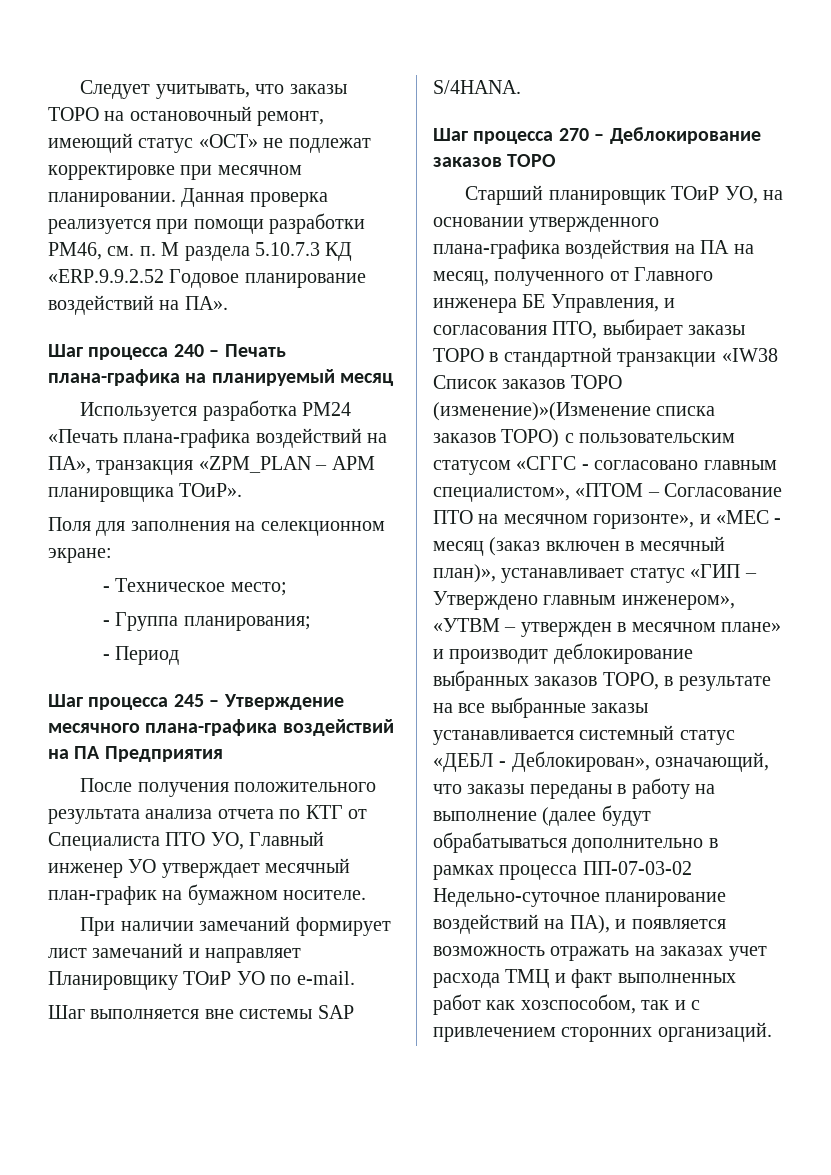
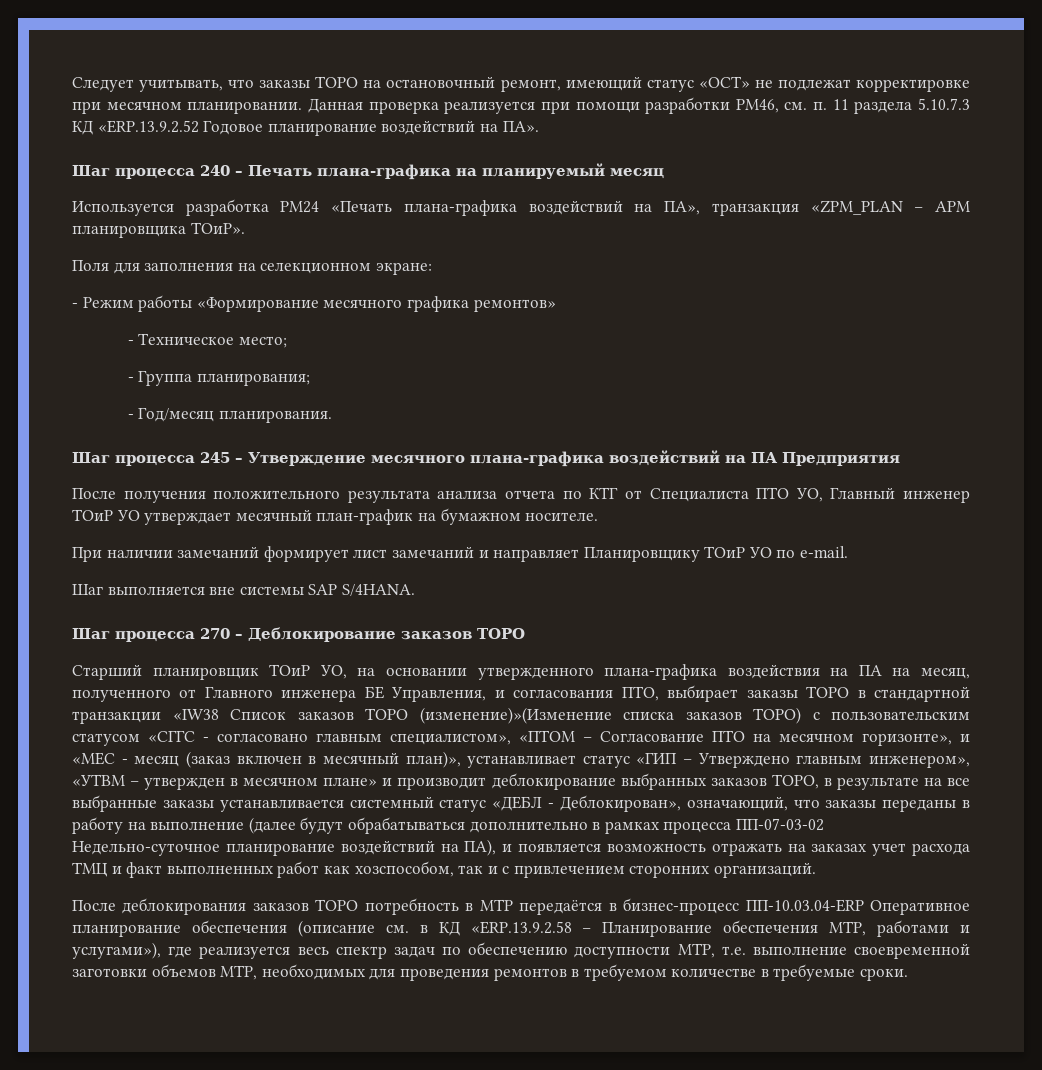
[161,242,180,256] М -> [832,99,849,110] 11
[48,269,164,283] «ERP.9.9.2.52 -> [97,120,199,133] «ERP.13.9.2.52
(112, 555) none -> [72,295,556,312] // - Режим работы «Формирование месячного графика ремонтов»
[115,646,180,665] Период -> [138,407,332,423] Год/месяц планирования.
(123, 870) none -> [72,509,113,521] ТОиР
(772, 1032) none -> [72,898,970,915] [72,920,970,937] [72,942,970,959] [72,964,909,981] // После деблокирования заказов ТОРО потребность в МТР передаётся в бизнес-процесс ПП-10.03.04-ERP Оперативное планирование обеспечения (описание см. в КД «ERP.13.9.2.58 – Планирование обеспечения МТР, работами и услугами»), где реализуется весь спектр задач по обеспечению доступности МТР, т.е. выполнение своевременной заготовки объемов МТР, необходимых для проведения ремонтов в требуемом количестве в требуемые сроки.

